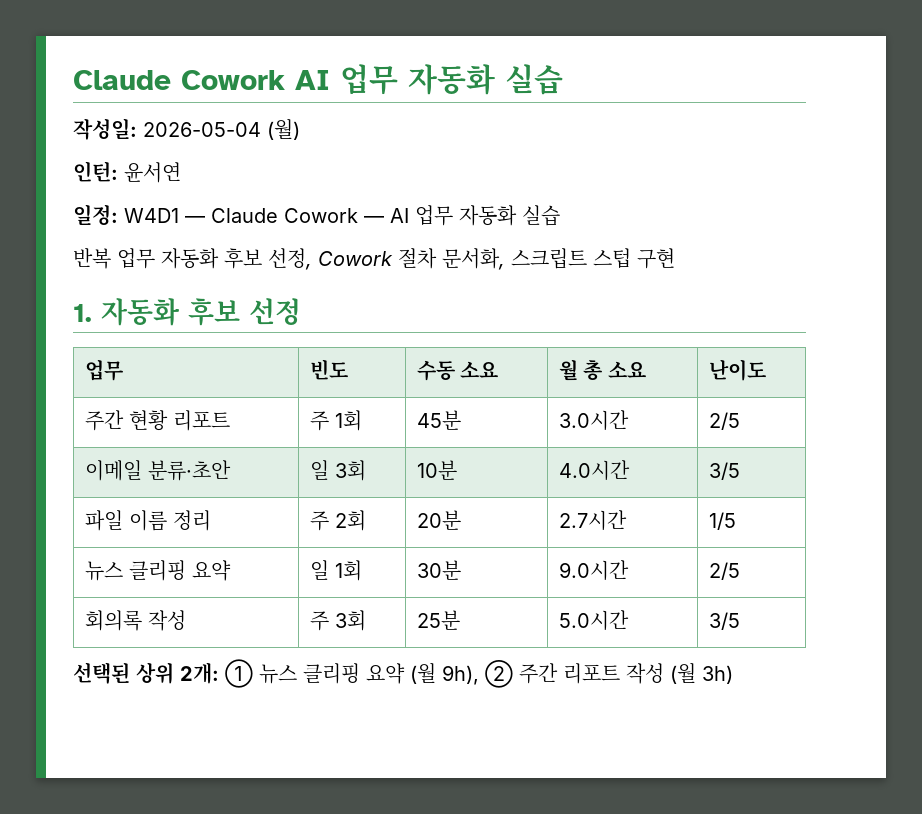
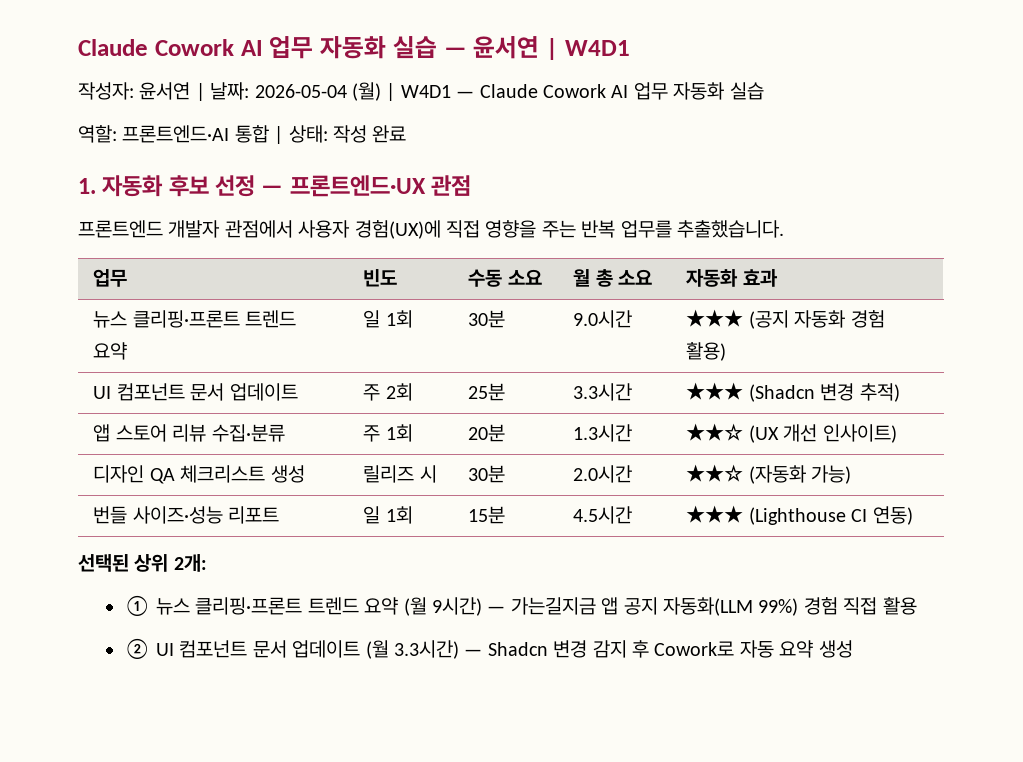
[73,64,563,95] [73,118,300,140] [73,161,181,183] [73,204,560,226] [73,248,675,270] [73,298,301,326] Claude Cowork AI 업무 자동화 실습 // 작성일: 2026-05-04 (월) // 인턴: 윤서연 // 일정: W4D1 — Claude Cowork — AI 업무 자동화 실습 // 반복 업무 자동화 후보 선정, Cowork 절차 문서화, 스크립트 스텁 구현 // 1. 자동화 후보 선정 -> [78,36,630,60] [78,82,764,101] [78,125,407,144] [78,175,472,197] [78,220,784,239] Claude Cowork AI 업무 자동화 실습 — 윤서연 | W4D1 // 작성자: 윤서연 | 날짜: 2026-05-04 (월) | W4D1 — Claude Cowork AI 업무 자동화 실습 // 역할: 프론트엔드·AI 통합 | 상태: 작성 완료 // 1. 자동화 후보 선정 — 프론트엔드·UX 관점 // 프론트엔드 개발자 관점에서 사용자 경험(UX)에 직접 영향을 주는 반복 업무를 추출했습니다.
[709,359,767,381] [85,410,231,431] [310,410,363,431] [417,410,462,430] [559,410,630,430] [709,412,741,430] [85,460,232,481] [310,460,367,481] [417,460,458,480] [559,460,631,480] [709,462,741,480] [85,510,212,531] [310,510,367,531] [417,510,462,530] [559,510,628,530] [709,512,737,530] [85,560,187,581] 난이도 // 주간 현황 리포트 | 주 1회 | 45분 | 3.0시간 | 2/5 // 이메일 분류·초안 | 일 3회 | 10분 | 4.0시간 | 3/5 // 파일 이름 정리 | 주 2회 | 20분 | 2.7시간 | 1/5 // 뉴스 클리핑 -> [686,269,778,287] [93,310,297,328] 자동화 효과 // 뉴스 클리핑·프론트 트렌드
[709,562,741,580] [85,610,187,631] [310,610,367,631] 2/5 // 회의록 작성 | 주 3회 -> [686,309,885,329] [686,342,727,361] [93,383,298,401] [363,383,413,401] ★★★ (공지 자동화 경험 활용) // UI 컴포넌트 문서 업데이트 | 주 2회
[559,610,630,630] [709,612,741,630] 5.0시간 | 3/5 -> [573,383,633,401] [686,382,900,402] [93,424,285,442] [363,424,413,442] [468,424,506,442] [573,424,633,442] [686,423,897,443] [93,465,305,484] [363,465,437,483] [468,465,506,483] [573,465,633,483] [686,464,852,484] [93,506,280,524] [363,506,413,524] [468,506,506,524] [573,506,633,524] [686,505,913,525] 3.3시간 | ★★★ (Shadcn 변경 추적) // 앱 스토어 리뷰 수집·분류 | 주 1회 | 20분 | 1.3시간 | ★★☆ (UX 개선 인사이트) // 디자인 QA 체크리스트 생성 | 릴리즈 시 | 30분 | 2.0시간 | ★★☆ (자동화 가능) // 번들 사이즈·성능 리포트 | 일 1회 | 15분 | 4.5시간 | ★★★ (Lighthouse CI 연동)
(219, 673) none -> (207, 563) //
[303,660,733,688] 클리핑 요약 (월 9h), ② 주간 리포트 작성 (월 3h) -> [195,597,917,616] [123,638,853,659] 클리핑·프론트 트렌드 요약 (월 9시간) — 가는길지금 앱 공지 자동화(LLM 99%) 경험 직접 활용 // ② UI 컴포넌트 문서 업데이트 (월 3.3시간) — Shadcn 변경 감지 후 Cowork로 자동 요약 생성

